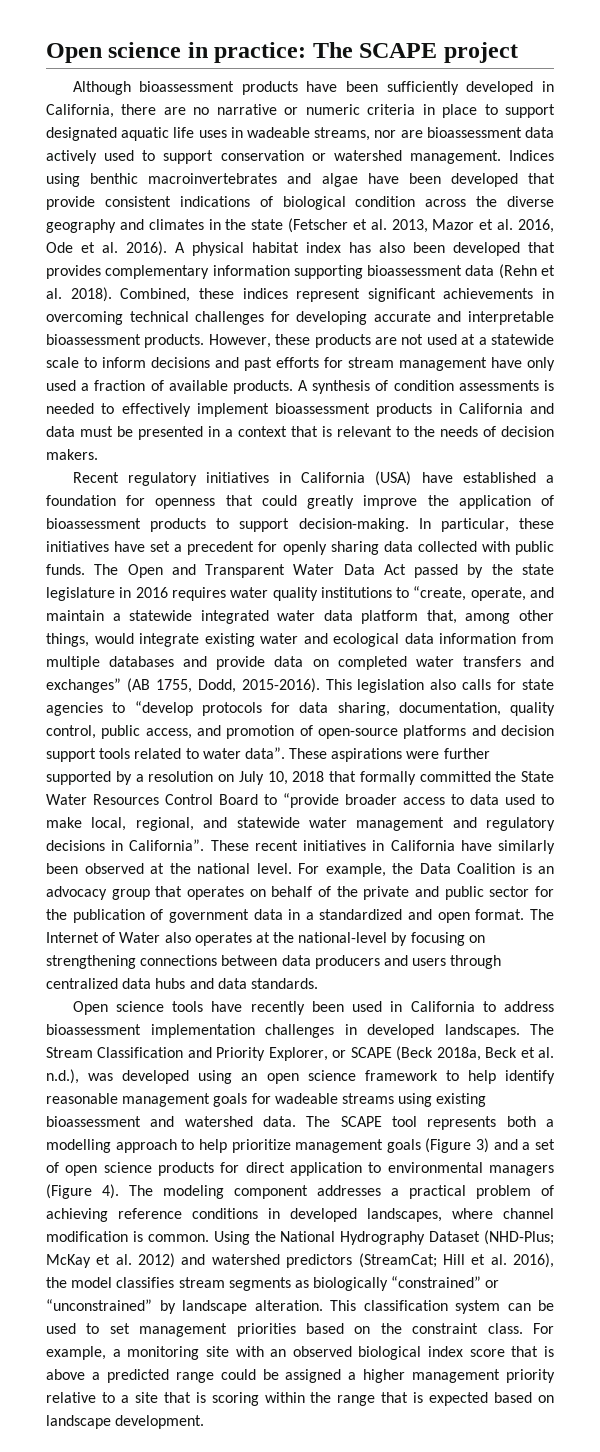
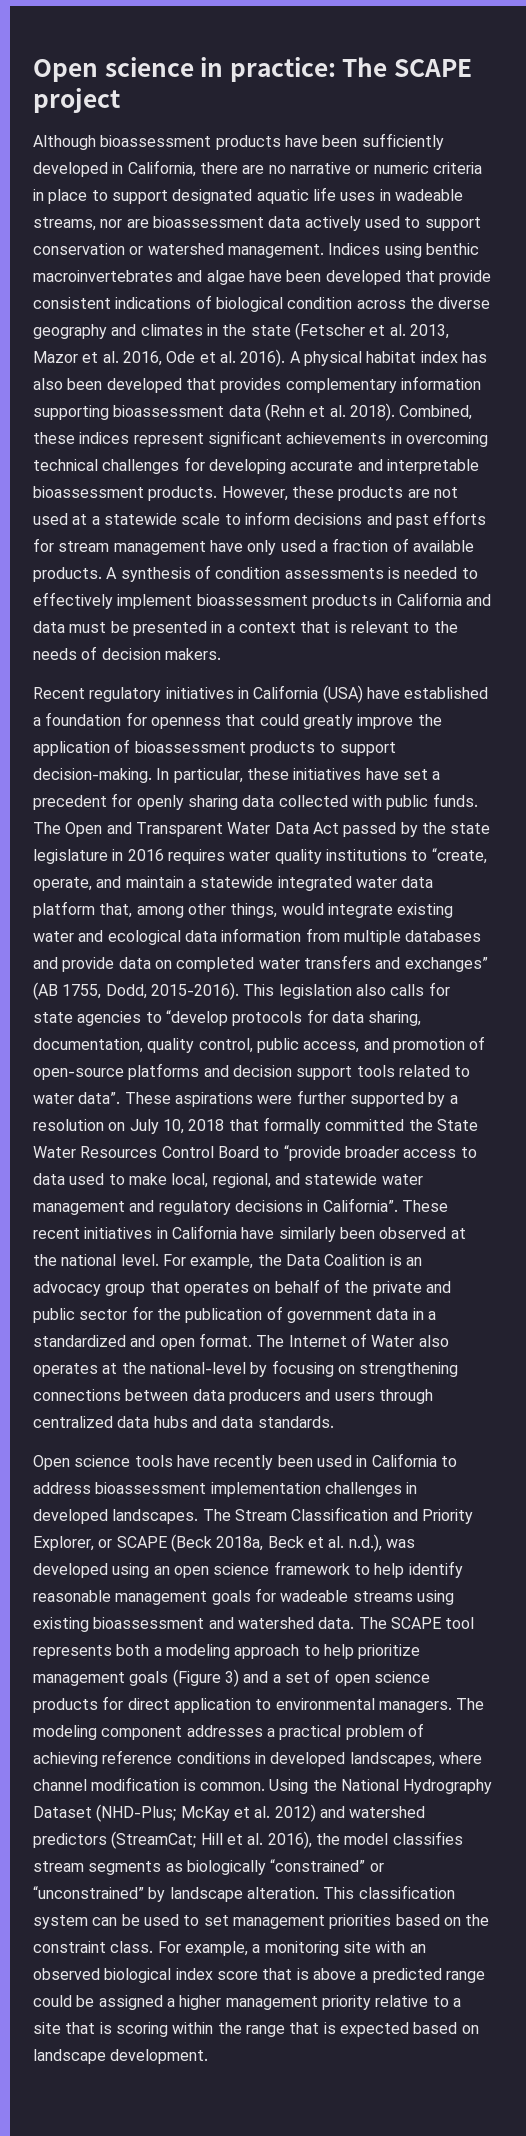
[46,1139,111,1153] modelling -> [165,1644,230,1659] modeling
[488,1165,554,1176] [46,1184,119,1199] managers (Figure 4). -> [378,1701,452,1713] managers.

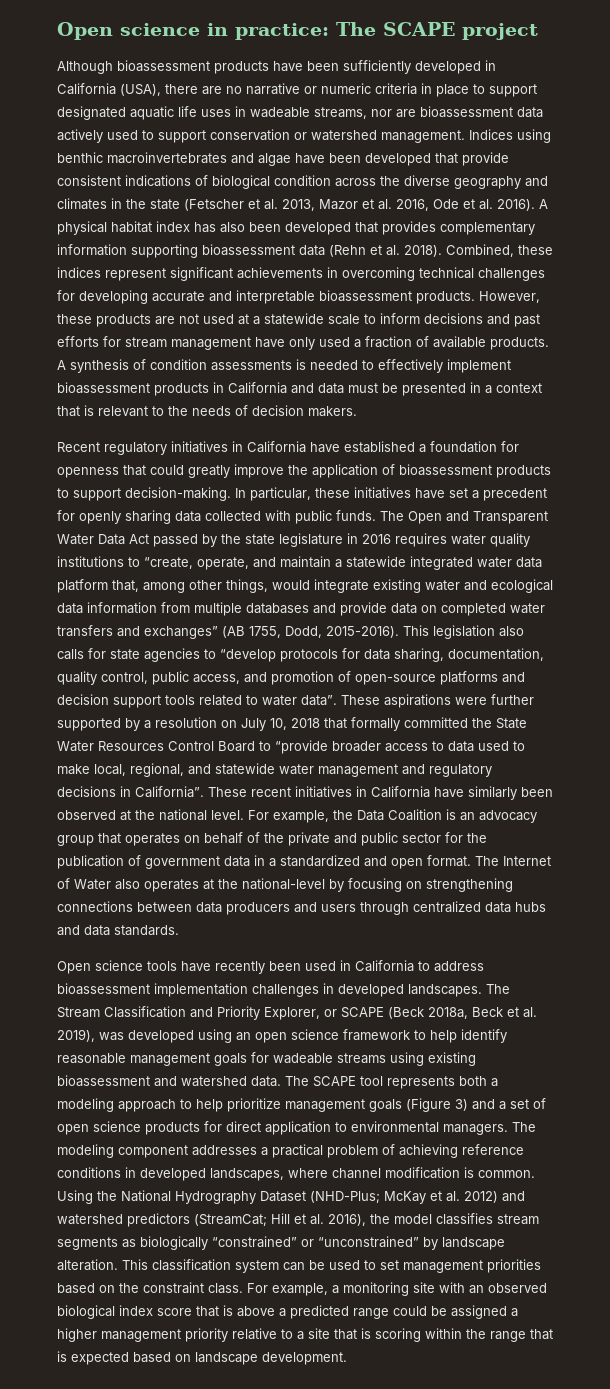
[127,160,196,177] California, -> [57,83,161,96] California (USA),
[322,685,363,703] (USA) -> (306, 447) none
[348,1534,382,1552] n.d.), -> [57,1029,95,1042] 2019),

